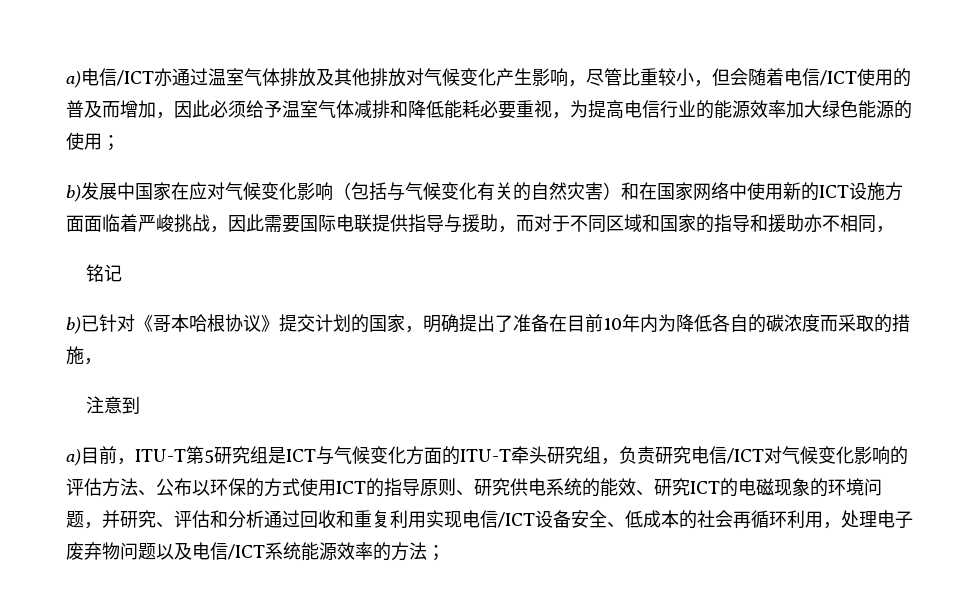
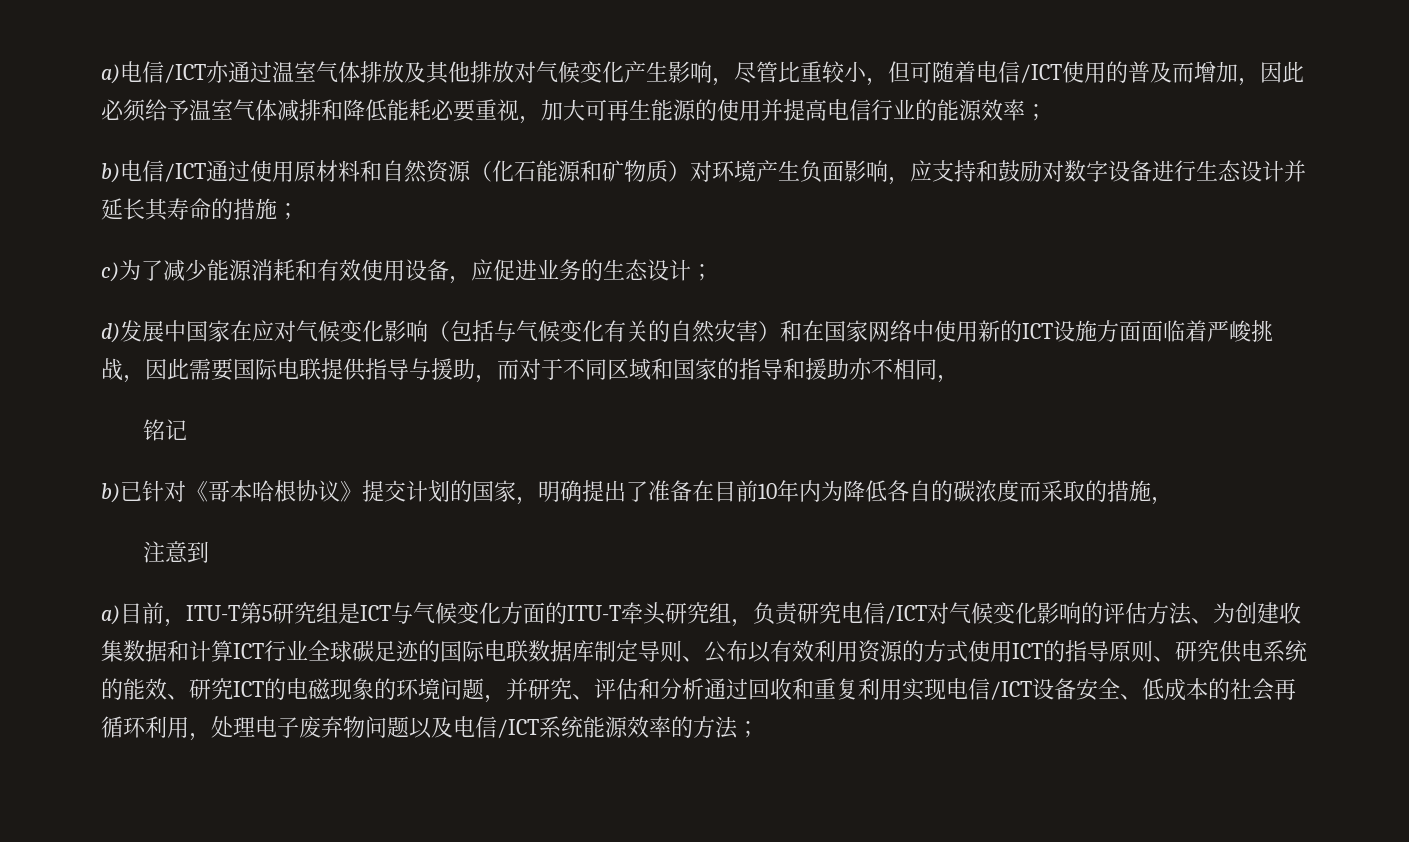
[730,68,748,86] 会 -> [910,61,932,83] 可
[570,100,588,118] 为 -> [541,99,783,121] 加大可再生能源的使用并
[786,100,912,119] [66,132,120,151] [66,185,81,202] 加大绿色能源的使用； // b) -> [1025,104,1047,121] [101,160,1306,185] [101,198,299,221] [101,259,713,284] [101,323,120,343] ； // b)电信/ICT通过使用原材料和自然资源（化石能源和矿物质）对环境产生负面影响，应支持和鼓励对数字设备进行生态设计并延长其寿命的措施； // c)为了减少能源消耗和有效使用设备，应促进业务的生态设计； // d)
[156,478,246,496] 公布以环保 -> [1213,602,1301,624] [101,640,903,663] 为创建收集数据和计算ICT行业全球碳足迹的国际电联数据库制定导则、公布以有效利用资源

